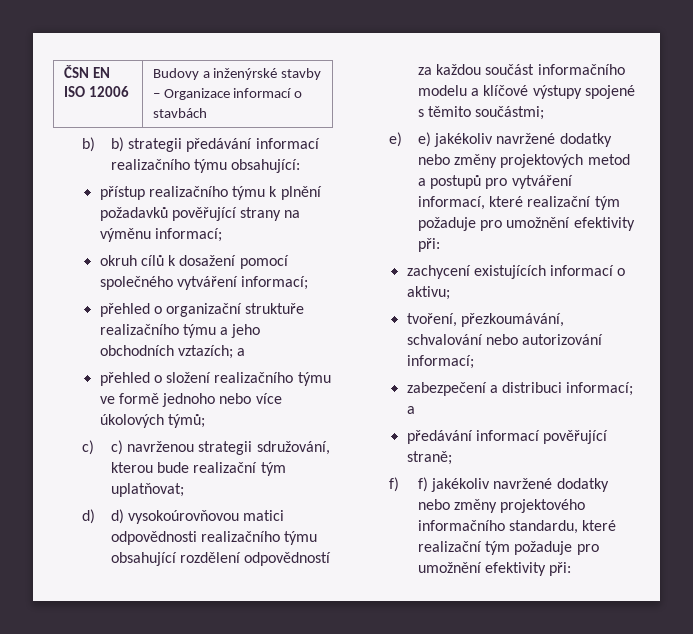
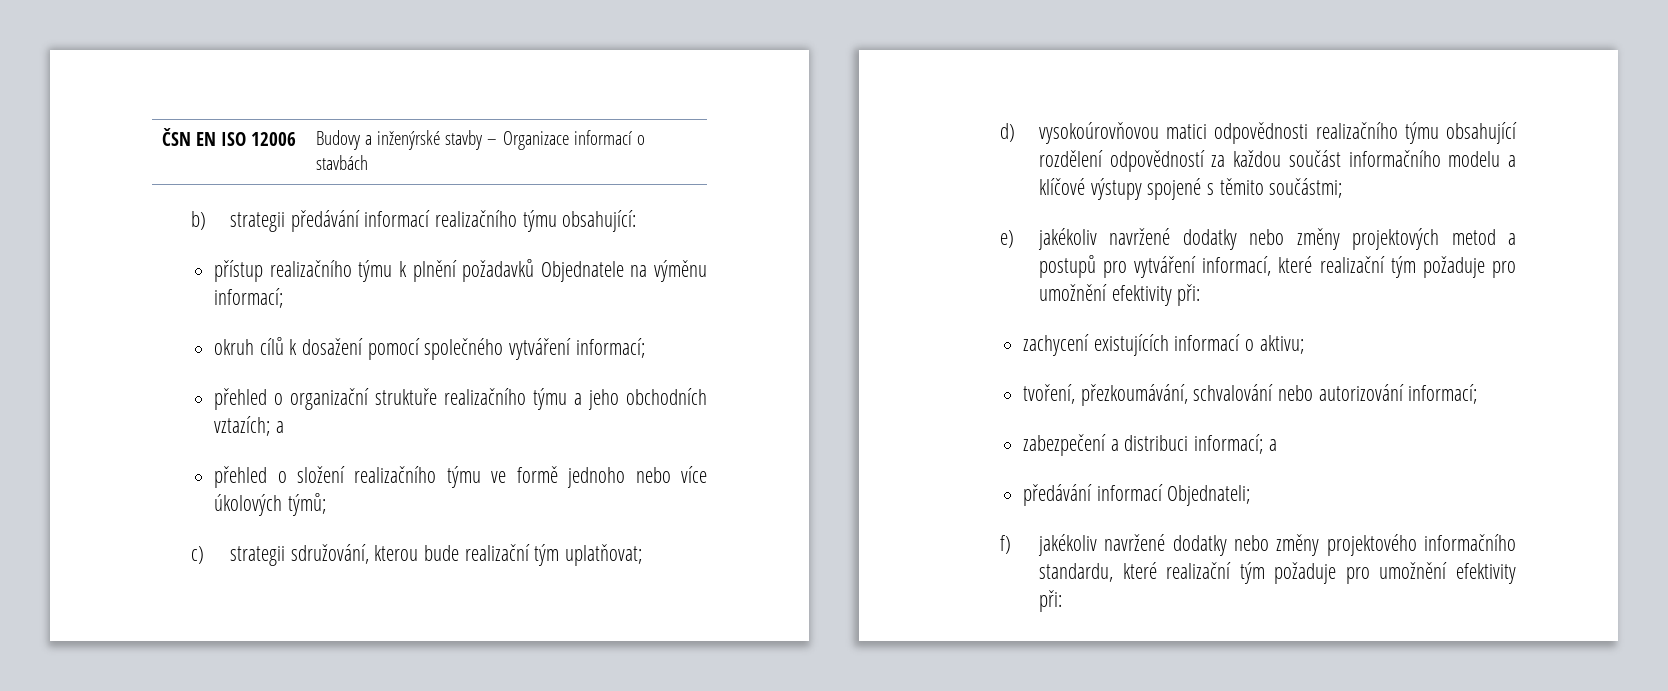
[110,137,124,152] b) -> (206, 220) none
[171,207,282,221] pověřující strany -> [540,261,624,282] Objednatele
[110,440,195,455] c) navrženou -> (204, 555) none
[110,509,124,524] d) -> (1015, 132) none
[417,132,431,147] e) -> (1014, 239) none
[543,430,609,444] [406,451,452,465] [388,477,428,492] pověřující straně; // f) f) -> [1167,485,1251,506] [999,535,1011,554] Objednateli; // f)

